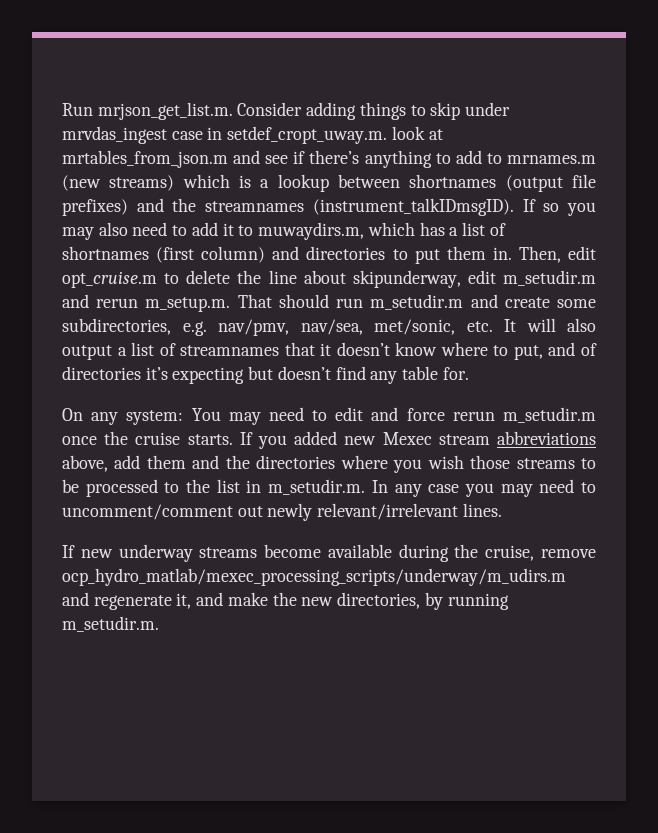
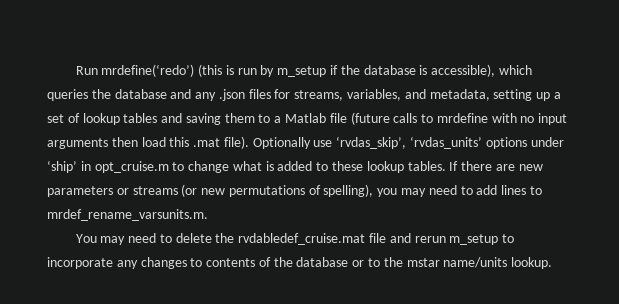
[97,102,511,120] [62,126,443,144] [62,150,596,168] [62,174,596,192] [62,198,596,216] [62,222,128,240] mrjson_get_list.m. Consider adding things to skip under mrvdas_ingest case in setdef_cropt_uway.m. look at mrtables_from_json.m and see if there’s anything to add to mrnames.m (new streams) which is a lookup between shortnames (output file prefixes) and the streamnames (instrument_talkIDmsgID). If so you may also -> [101,64,532,77] [47,89,561,101] [47,112,568,125] [47,136,564,149] [47,160,543,173] [47,184,427,197] mrdefine(‘redo’) (this is run by m_setup if the database is accessible), which queries the database and any .json files for streams, variables, and metadata, setting up a set of lookup tables and saving them to a Matlab file (future calls to mrdefine with no input arguments then load this .mat file). Optionally use ‘rvdas_skip’, ‘rvdas_units’ options under ‘ship’ in opt_cruise.m to change what is added to these lookup tables. If there are new parameters or streams (or new permutations of spelling), you may
[222,222,506,240] [62,246,597,264] [62,270,596,288] [62,294,596,312] [62,318,596,336] [62,342,598,360] [62,366,469,384] [62,407,596,425] [62,431,596,449] [62,455,596,473] [62,479,596,497] [62,503,502,521] [62,544,596,562] [62,568,566,586] [62,592,509,610] [62,616,159,632] it to muwaydirs.m, which has a list of shortnames (first column) and directories to put them in. Then, edit opt_cruise.m to delete the line about skipunderway, edit m_setudir.m and rerun m_setup.m. That should run m_setudir.m and create some subdirectories, e.g. nav/pmv, nav/sea, met/sonic, etc. It will also output a list of streamnames that it doesn’t know where to put, and of directories it’s expecting but doesn’t find any table for. // On any system: You may need to edit and force rerun m_setudir.m once the cruise starts. If you added new Mexec stream abbreviations above, add them and the directories where you wish those streams to be processed to the list in m_setudir.m. In any case you may need to uncomment/comment out newly relevant/irrelevant lines. // If new underway streams become available during the cruise, remove ocp_hydro_matlab/mexec_processing_scripts/underway/m_udirs.m and regenerate it, and make the new directories, by running m_setudir.m. -> [501,185,542,195] [47,209,208,221] [75,233,515,245] [47,257,553,269] lines to mrdef_rename_varsunits.m. // You may need to delete the rvdabledef_cruise.mat file and rerun m_setup to incorporate any changes to contents of the database or to the mstar name/units lookup.

